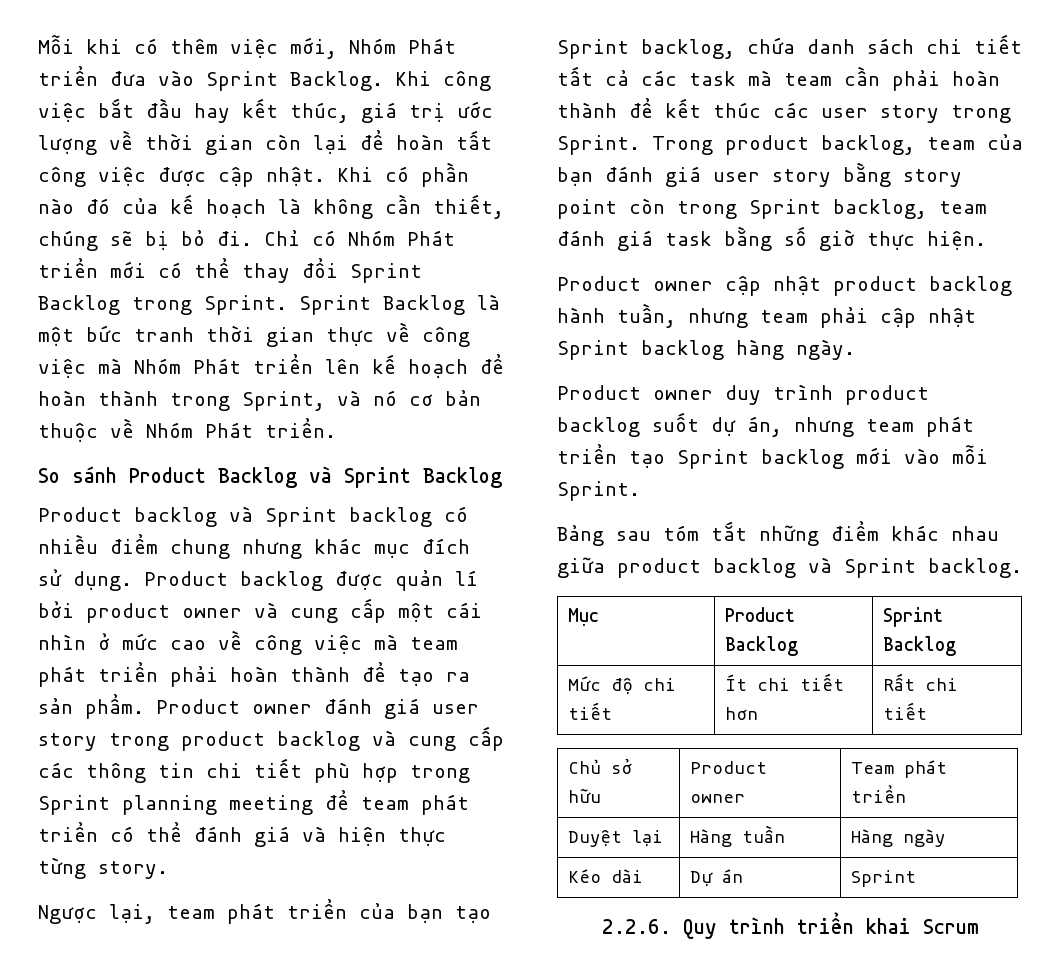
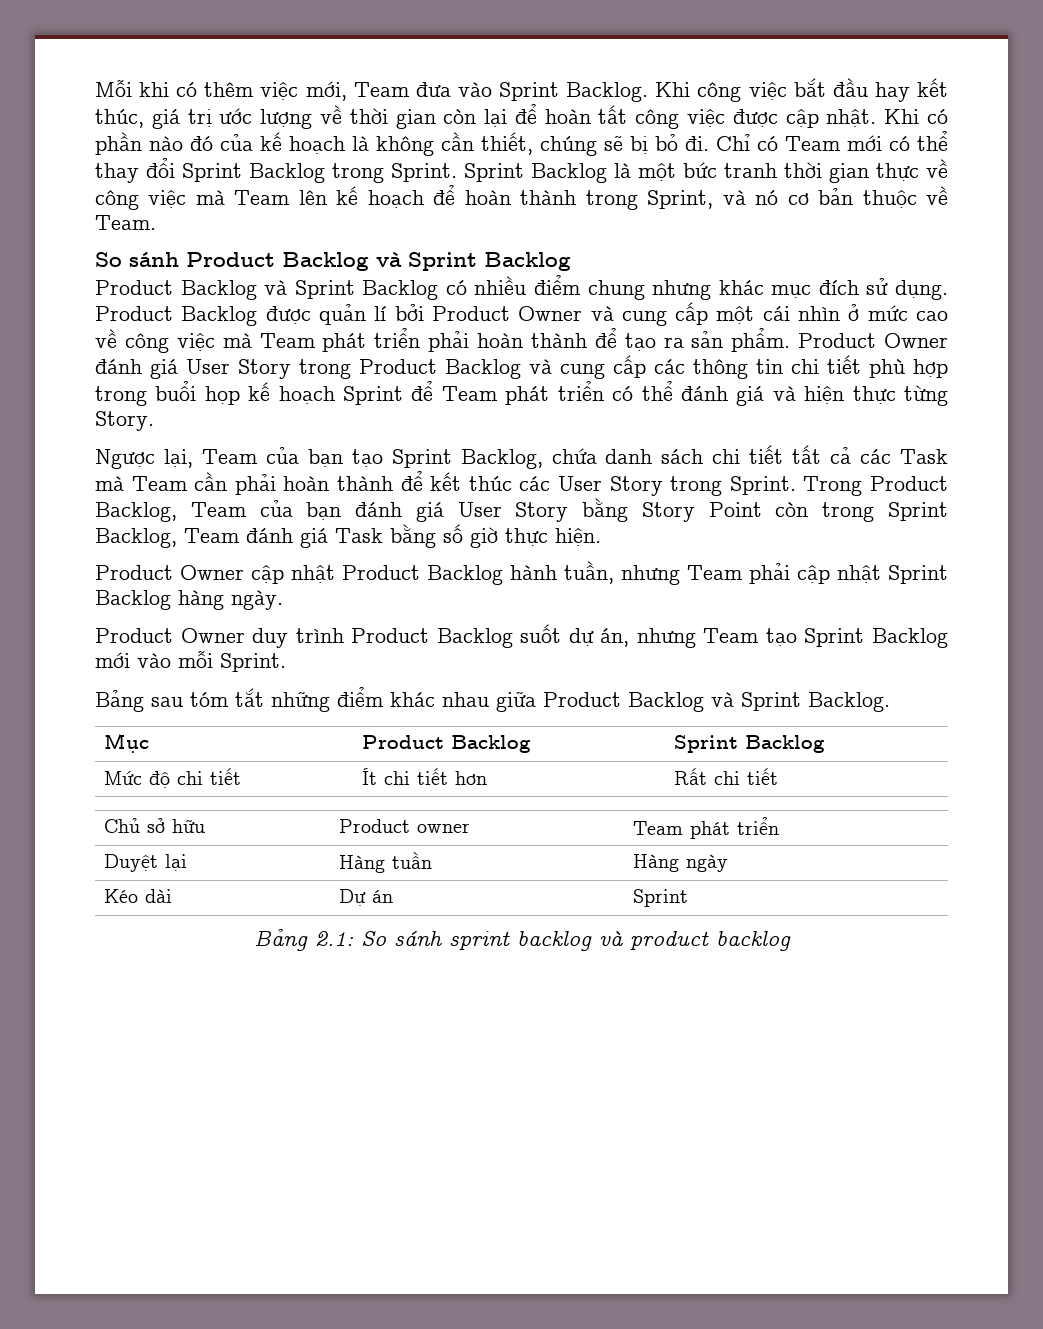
[349,38,456,54] [38,66,98,86] Nhóm Phát triển -> [353,82,410,97] Team
[348,230,455,246] [38,258,98,278] Nhóm Phát triển -> [785,136,841,151] Team
[134,354,313,374] Nhóm Phát triển -> [234,190,291,205] Team
[146,418,336,438] Nhóm Phát triển. -> [95,215,156,230] Team.
[134,506,432,527] backlog và Sprint backlog -> [180,280,439,300] Backlog và Sprint Backlog
[240,571,323,591] backlog -> [181,306,258,326] Backlog
[86,603,242,623] product owner -> [431,306,583,321] Product Owner
[410,637,458,650] team -> [259,333,316,348] Team
[252,698,479,719] [38,731,360,751] owner đánh giá user story trong product backlog -> [884,333,948,348] [95,359,521,379] Owner đánh giá User Story trong Product Backlog
[38,790,409,815] Sprint planning meeting để team -> [155,381,498,405] buổi họp kế hoạch Sprint để Team
[98,861,168,879] story. -> [95,411,154,431] Story.
[167,899,347,924] team phát triển -> [201,449,258,464] Team
[641,39,735,59] backlog, -> [460,449,543,469] Backlog,
[689,70,832,86] task mà team -> [900,449,948,464] [95,476,188,491] Task mà Team
[821,105,939,123] user story -> [558,476,663,496] User Story
[725,135,975,155] product backlog, team -> [870,476,949,491] [95,502,247,522] Product Backlog, Team
[713,162,962,187] [557,199,617,219] user story bằng story point -> [457,498,762,522] User Story bằng Story Point
[833,199,987,219] [557,230,712,251] backlog, team đánh giá task -> [95,528,383,548] Backlog, Team đánh giá Task
[653,276,1012,296] owner cập nhật product backlog -> [180,565,503,585] Owner cập nhật Product Backlog
[760,310,808,323] team -> [687,565,743,580] Team
[641,340,724,360] backlog -> [95,590,171,610] Backlog
[653,390,713,400] owner -> [180,628,245,643] Owner
[845,385,929,405] [557,417,640,437] product backlog -> [351,628,513,648] Product Backlog
[866,416,974,437] [557,444,844,469] team phát triển tạo Sprint backlog -> [703,628,949,648] Team tạo Sprint Backlog
[617,557,1022,578] product backlog và Sprint backlog. -> [543,692,890,712] Product Backlog và Sprint Backlog.
[601,912,979,939] 2.2.6. Quy trình triển khai Scrum -> [253,929,791,951] Bảng 2.1: So sánh sprint backlog và product backlog

